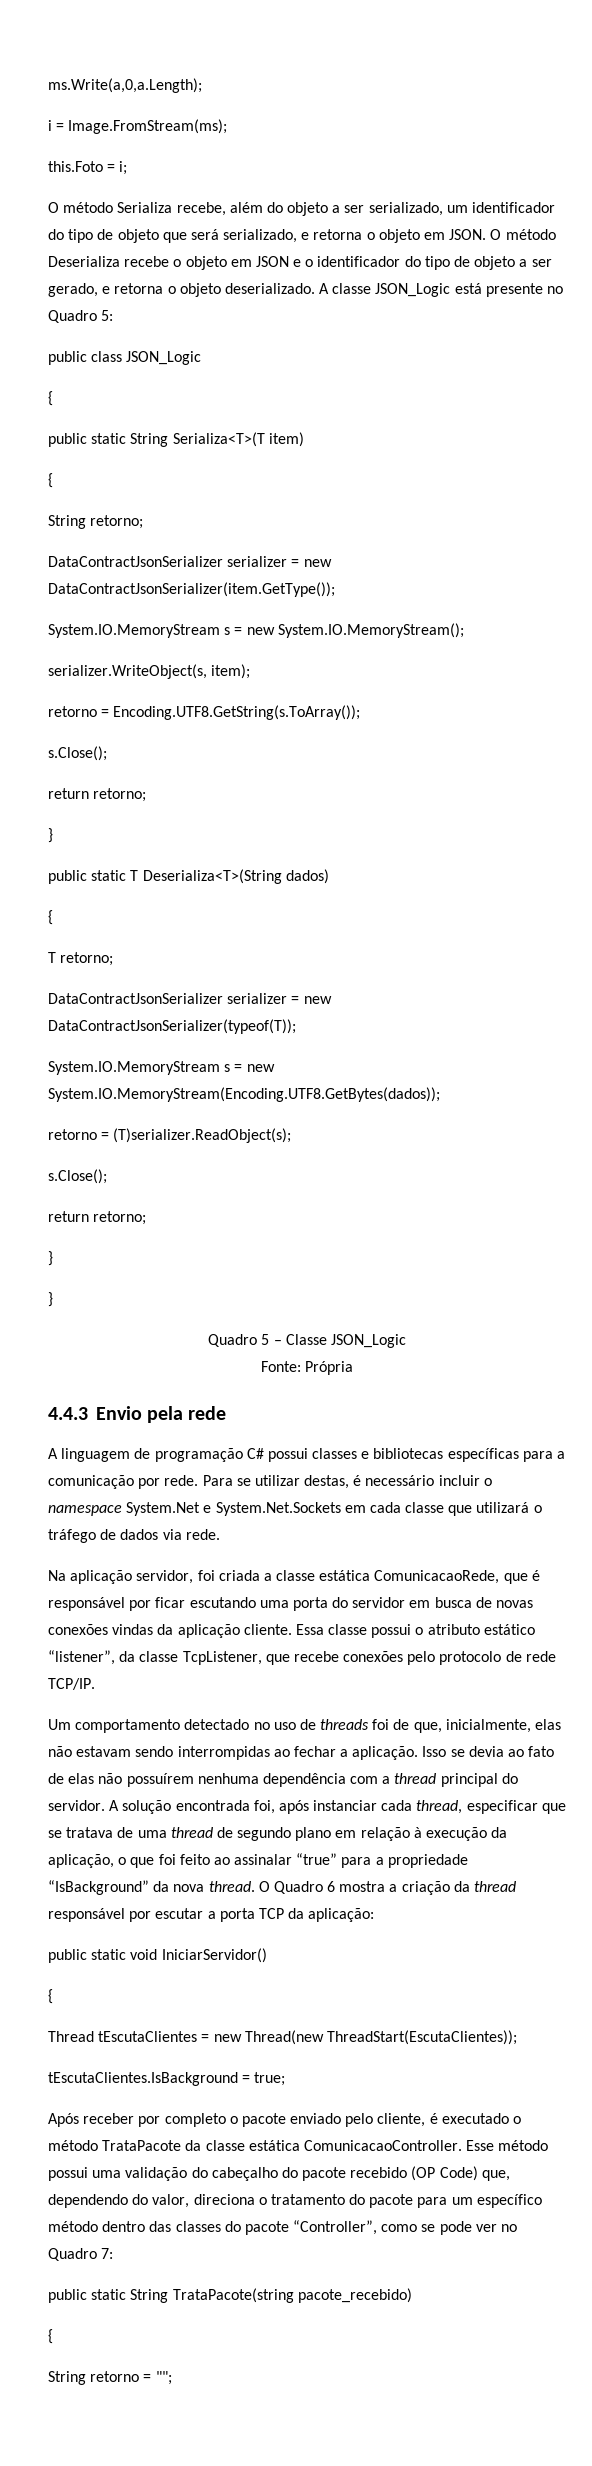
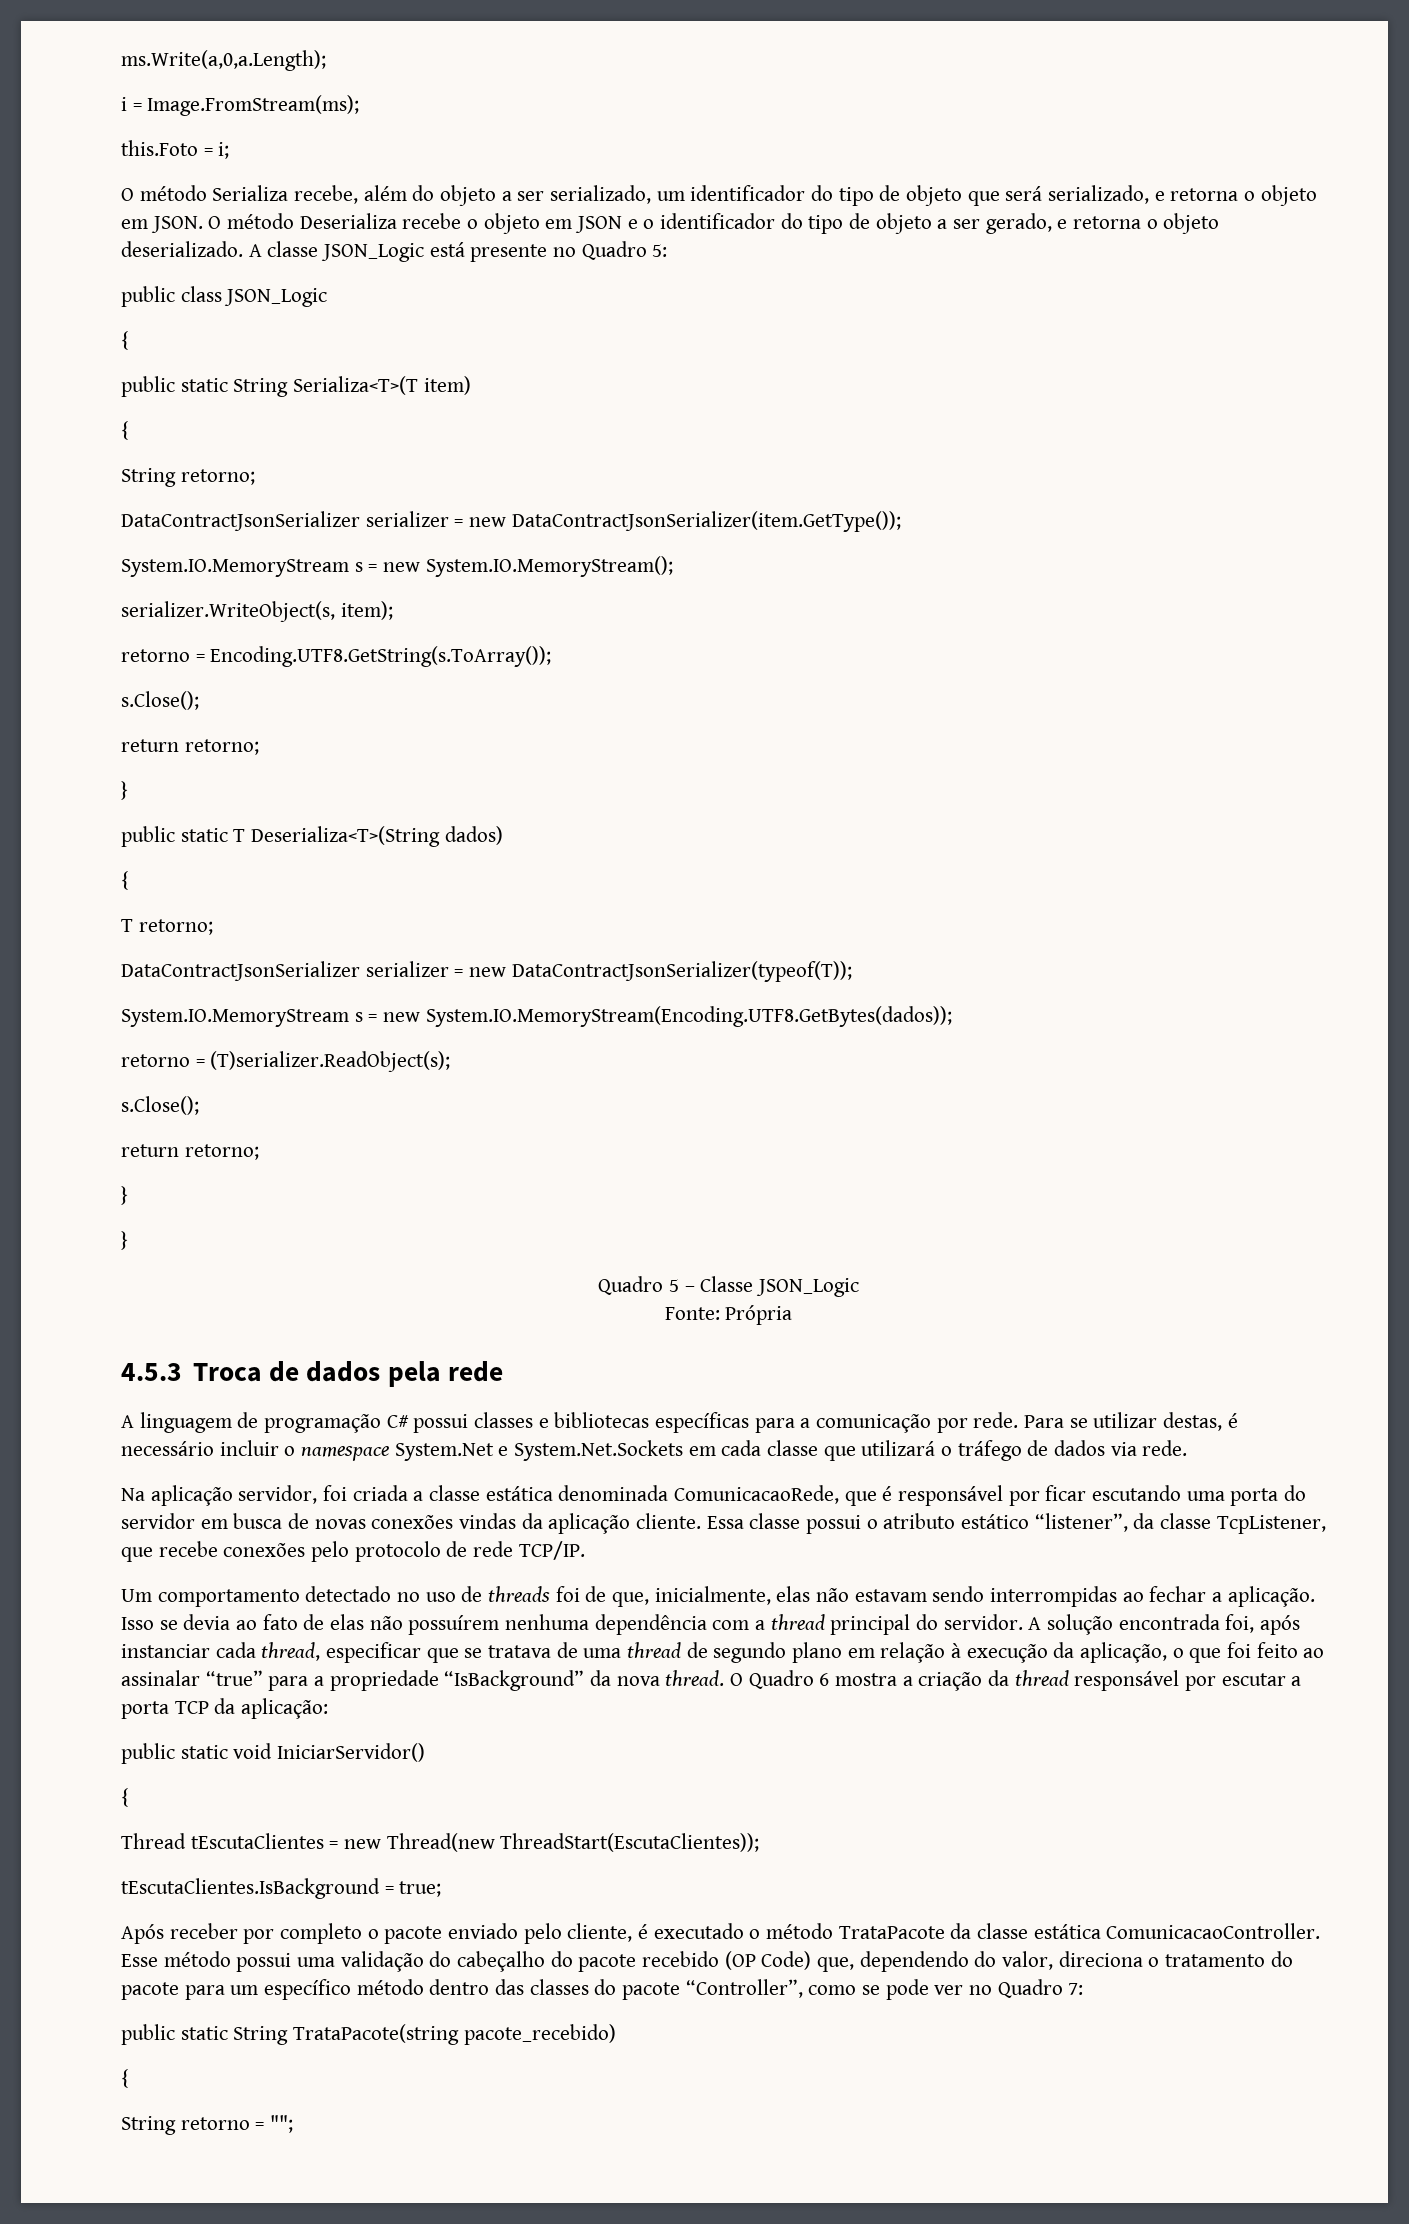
[48,1406,142,1420] 4.4.3 Envio -> [121,1361,381,1382] 4.5.3 Troca de dados
(371, 1575) none -> [558,1485,669,1501] denominada

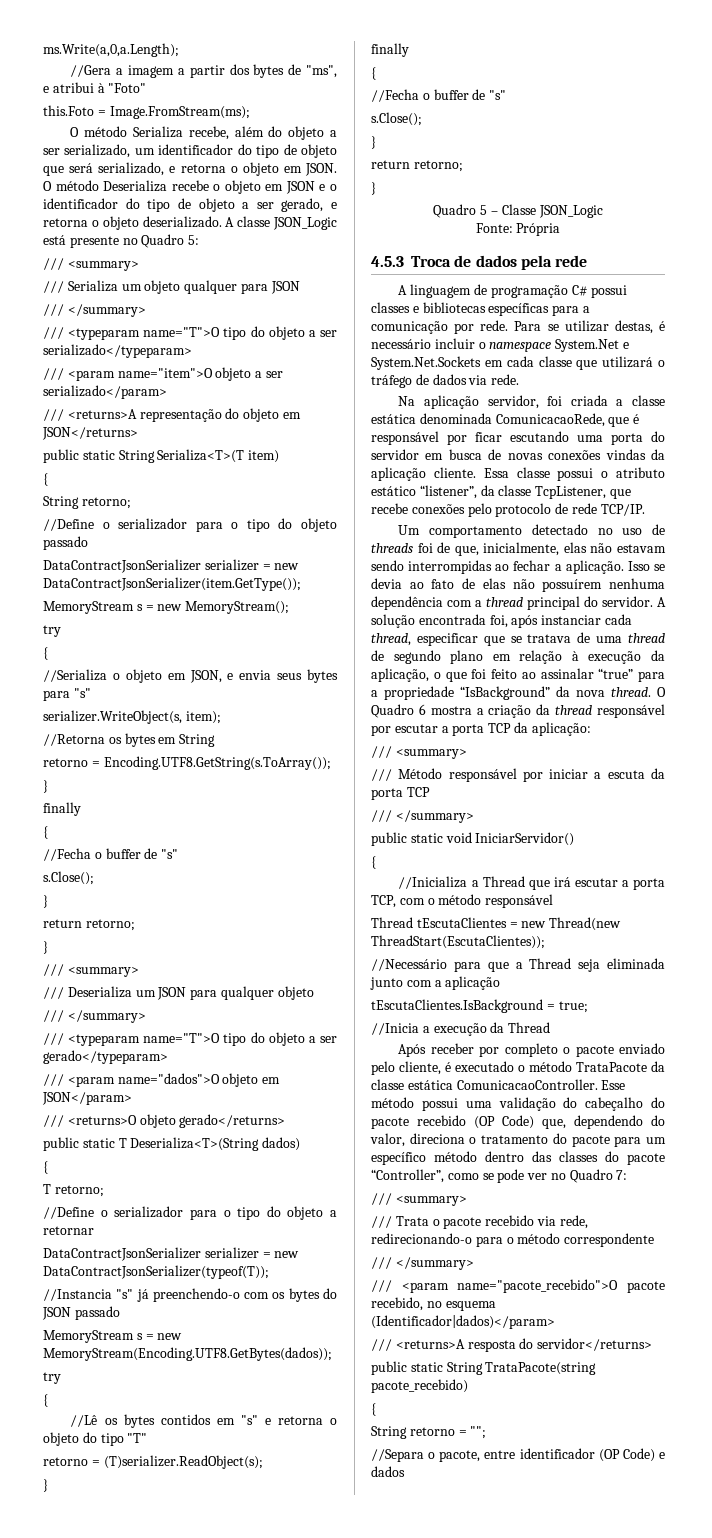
[121,95,360,116] i = Image.FromStream(ms); -> [70,64,337,78] [43,82,147,93] //Gera a imagem a partir dos bytes de "ms", e atribui à "Foto"
[218,142,230,159] i; -> [109,106,250,119] Image.FromStream(ms);
[121,286,328,307] [121,331,128,350] public class JSON_Logic // { -> [43,258,139,271] [43,280,300,294] [43,304,146,317] [43,326,337,340] [43,344,192,358] [43,367,283,381] [43,385,167,399] [43,408,301,422] [42,427,138,440] /// <summary> // /// Serializa um objeto qualquer para JSON // /// </summary> // /// <typeparam name="T">O tipo do objeto a ser serializado</typeparam> // /// <param name="item">O objeto a ser serializado</param> // /// <returns>A representação do objeto em JSON</returns>
(255, 477) none -> [43,518,337,532] [43,536,88,550] // //Define o serializador para o tipo do objeto passado
[121,556,673,577] [121,601,393,622] [121,646,552,667] [121,691,199,710] [121,739,259,755] [121,781,128,800] System.IO.MemoryStream s = new System.IO.MemoryStream(); // serializer.WriteObject(s, item); // retorno = Encoding.UTF8.GetString(s.ToArray()); // s.Close(); // return retorno; // } -> [43,601,290,614] [43,625,61,637] [43,647,48,660] [43,669,338,683] [43,688,91,701] [43,710,221,724] [43,733,216,747] [43,756,331,770] [43,780,48,793] [43,802,81,816] [43,826,48,839] [43,848,179,861] [43,871,94,885] [43,895,48,908] [43,919,135,931] [43,941,48,954] [43,964,139,977] [43,986,314,1000] [43,1010,146,1023] [43,1032,337,1046] [43,1050,168,1064] [43,1073,281,1087] [42,1092,132,1105] [43,1114,286,1128] MemoryStream s = new MemoryStream(); // try // { // //Serializa o objeto em JSON, e envia seus bytes para "s" // serializer.WriteObject(s, item); // //Retorna os bytes em String // retorno = Encoding.UTF8.GetString(s.ToArray()); // } // finally // { // //Fecha o buffer de "s" // s.Close(); // } // return retorno; // } // /// <summary> // /// Deserializa um JSON para qualquer objeto // /// </summary> // /// <typeparam name="T">O tipo do objeto a ser gerado</typeparam> // /// <param name="dados">O objeto em JSON</param> // /// <returns>O objeto gerado</returns>
(213, 927) none -> [43,1206,337,1220] [43,1226,94,1235] // //Define o serializador para o tipo do objeto a retornar
[121,1006,952,1027] [121,1051,451,1072] [121,1096,199,1115] [121,1144,259,1160] [121,1186,128,1205] [121,1231,128,1250] System.IO.MemoryStream s = new System.IO.MemoryStream(Encoding.UTF8.GetBytes(dados)); // retorno = (T)serializer.ReadObject(s); // s.Close(); // return retorno; // } // } -> [43,1288,337,1302] [42,1306,120,1320] [43,1330,183,1343] [43,1347,332,1361] [43,1372,61,1384] [43,1394,48,1407] [70,1414,337,1428] [43,1432,148,1446] [43,1455,263,1469] [43,1479,48,1492] [371,43,409,57] [371,67,376,80] [371,89,507,102] [371,112,422,126] [371,136,376,149] [371,160,463,172] [371,182,376,195] //Instancia "s" já preenchendo-o com os bytes do JSON passado // MemoryStream s = new MemoryStream(Encoding.UTF8.GetBytes(dados)); // try // { // //Lê os bytes contidos em "s" e retorna o objeto do tipo "T" // retorno = (T)serializer.ReadObject(s); // } // finally // { // //Fecha o buffer de "s" // s.Close(); // } // return retorno; // }
(329, 1708) none -> [371,746,467,759] [371,768,665,782] [371,787,430,800] [371,810,474,823] // /// <summary> // /// Método responsável por iniciar a escuta da porta TCP // /// </summary>
(128, 1797) none -> [398,876,665,890] [371,894,554,908] // //Inicializa a Thread que irá escutar a porta TCP, com o método responsável
[121,1878,442,1899] tEscutaClientes.IsBackground = true; -> [371,958,665,972] [370,976,501,990] [371,999,588,1013] [371,1022,551,1036] //Necessário para que a Thread seja eliminada junto com a aplicação // tEscutaClientes.IsBackground = true; // //Inicia a execução da Thread
(1084, 1989) none -> [371,1193,467,1206] [371,1215,588,1229] [371,1233,655,1247] [371,1257,474,1270] [371,1279,665,1293] [371,1297,496,1311] [371,1315,555,1329] [371,1338,653,1352] // /// <summary> // /// Trata o pacote recebido via rede, redirecionando-o para o método correspondente // /// </summary> // /// <param name="pacote_recebido">O pacote recebido, no esquema (Identificador|dados)</param> // /// <returns>A resposta do servidor</returns>
(294, 2124) none -> [371,1448,665,1462] [371,1466,405,1477] // //Separa o pacote, entre identificador (OP Code) e dados

